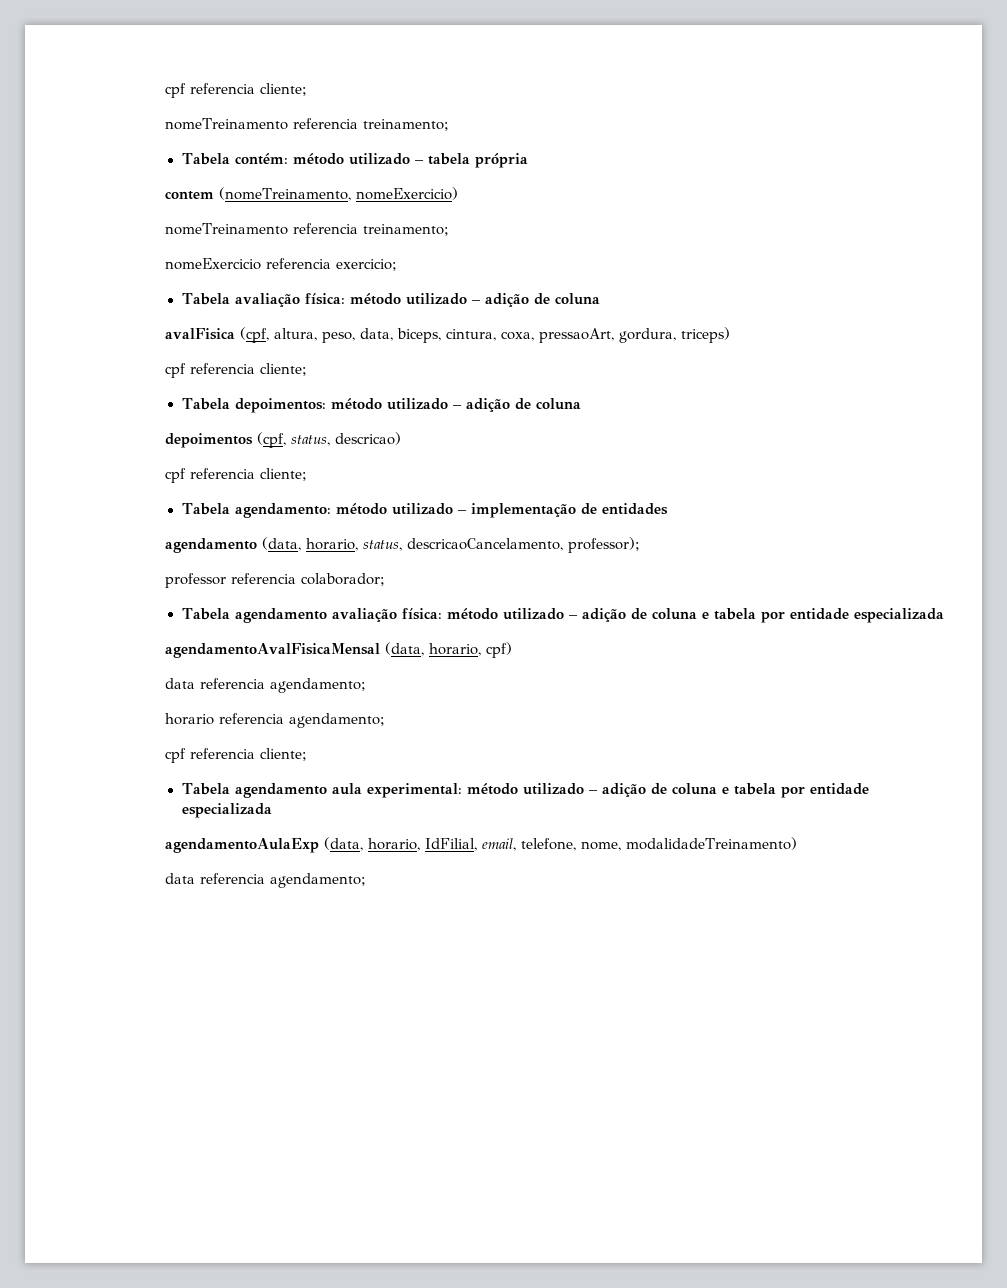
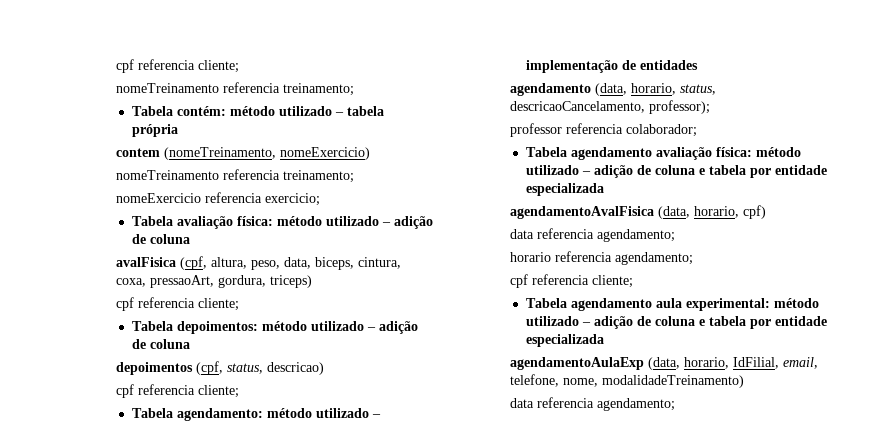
[165,643,381,658] agendamentoAvalFisicaMensal -> [510,206,655,219] agendamentoAvalFisica

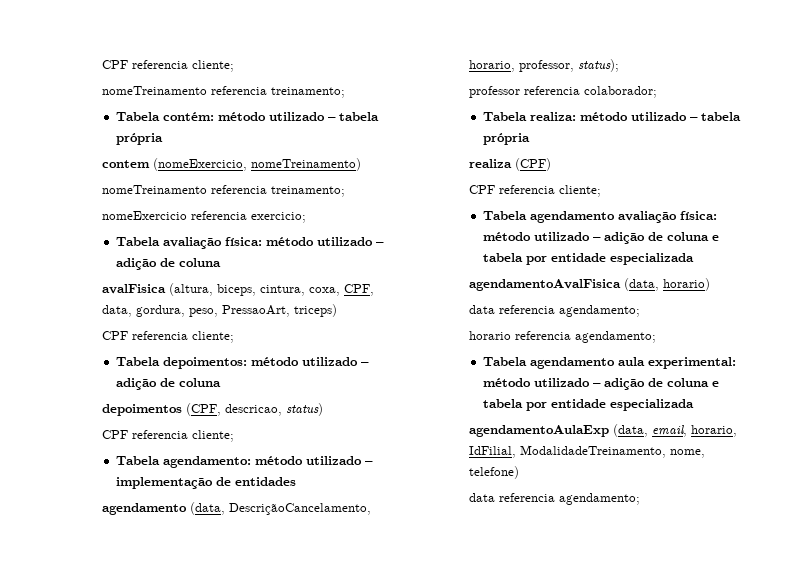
[116,59,135,73] cpf -> [101,60,128,69] CPF
[164,147,371,160] (nomeTreinamento, nomeExercicio) -> [152,158,361,171] (nomeExercicio, nomeTreinamento)
[180,256,402,270] [116,275,267,288] (cpf, altura, peso, data, biceps, cintura, coxa, pressaoArt, gordura, -> [168,283,374,296] [101,305,290,317] (altura, biceps, cintura, coxa, CPF, data, gordura, peso, PressaoArt,
[116,297,135,311] cpf -> [101,331,128,340] CPF
[196,361,325,375] [116,384,135,398] (cpf, status, descricao) // cpf -> [185,403,323,416] [101,430,128,439] (CPF, descricao, status) // CPF
[631,83,717,95] [510,100,711,114] horario, status, descricaoCancelamento, professor); -> [228,503,371,515] [468,59,619,72] DescriçãoCancelamento, horario, professor, status);
(698, 130) none -> [483,112,742,121] [483,133,531,145] [468,158,551,171] [468,185,601,197] // Tabela realiza: método utilizado – tabela própria // realiza (CPF) // CPF referencia cliente;
[694,205,767,219] horario, cpf) -> [662,278,710,291] horario)
[510,274,634,288] // cpf referencia cliente; -> (656, 337) none
(681, 363) none -> [651,425,687,437] email,
[783,357,819,369] [510,374,745,388] email, telefone, nome, modalidadeTreinamento) -> [519,445,705,458] [468,466,519,479] ModalidadeTreinamento, nome, telefone)

